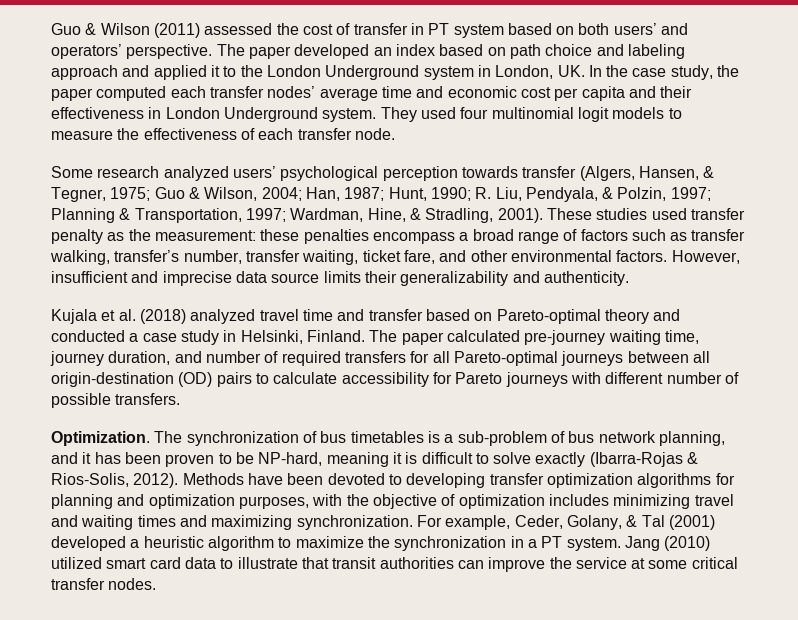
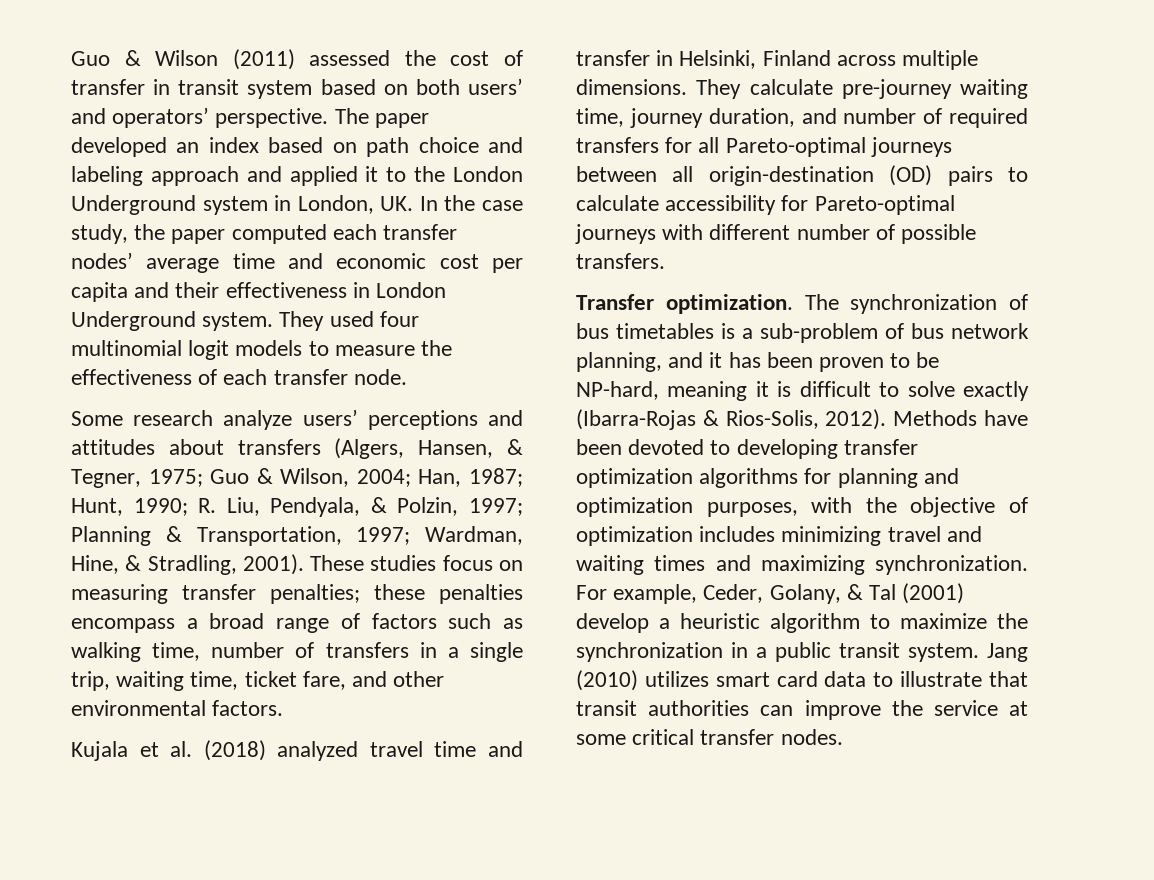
[428,23,450,35] PT -> [178,79,240,95] transit
[163,166,577,181] analyzed users’ psychological perception towards transfer -> [223,409,523,430] [71,439,321,455] analyze users’ perceptions and attitudes about transfers
[651,208,745,220] [51,229,256,244] used transfer penalty as the measurement: -> [442,555,523,571] [71,584,360,604] focus on measuring transfer penalties;
[691,229,746,241] [50,250,359,265] transfer walking, transfer’s number, transfer waiting, -> [71,642,523,662] [71,671,239,691] walking time, number of transfers in a single trip, waiting time,
[671,250,740,264] [51,271,629,286] However, insufficient and imprecise data source limits their generalizability and authenticity. -> (284, 708) none
[425,309,681,324] [51,330,520,345] based on Pareto-optimal theory and conducted a case study in Helsinki, Finland. The paper calculated -> [656,50,979,70] [576,79,833,99] in Helsinki, Finland across multiple dimensions. They calculate
[455,372,503,384] Pareto -> [814,195,955,215] Pareto-optimal
[51,431,150,446] Optimization. -> [576,294,793,314] Transfer optimization.
[51,536,126,551] developed -> [576,613,649,633] develop
[541,536,563,548] PT -> [775,642,900,662] public transit
[51,557,102,569] utilized -> [644,671,709,687] utilizes

